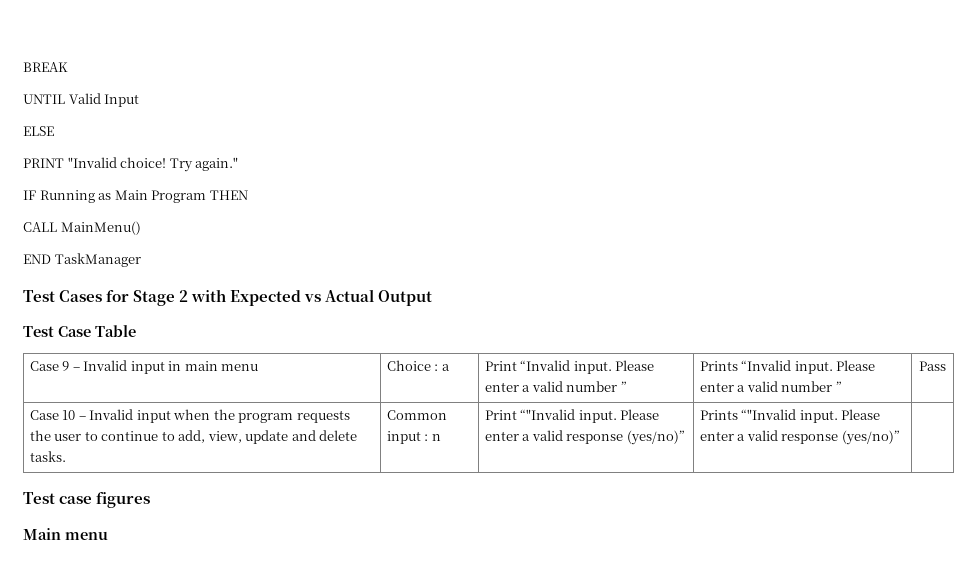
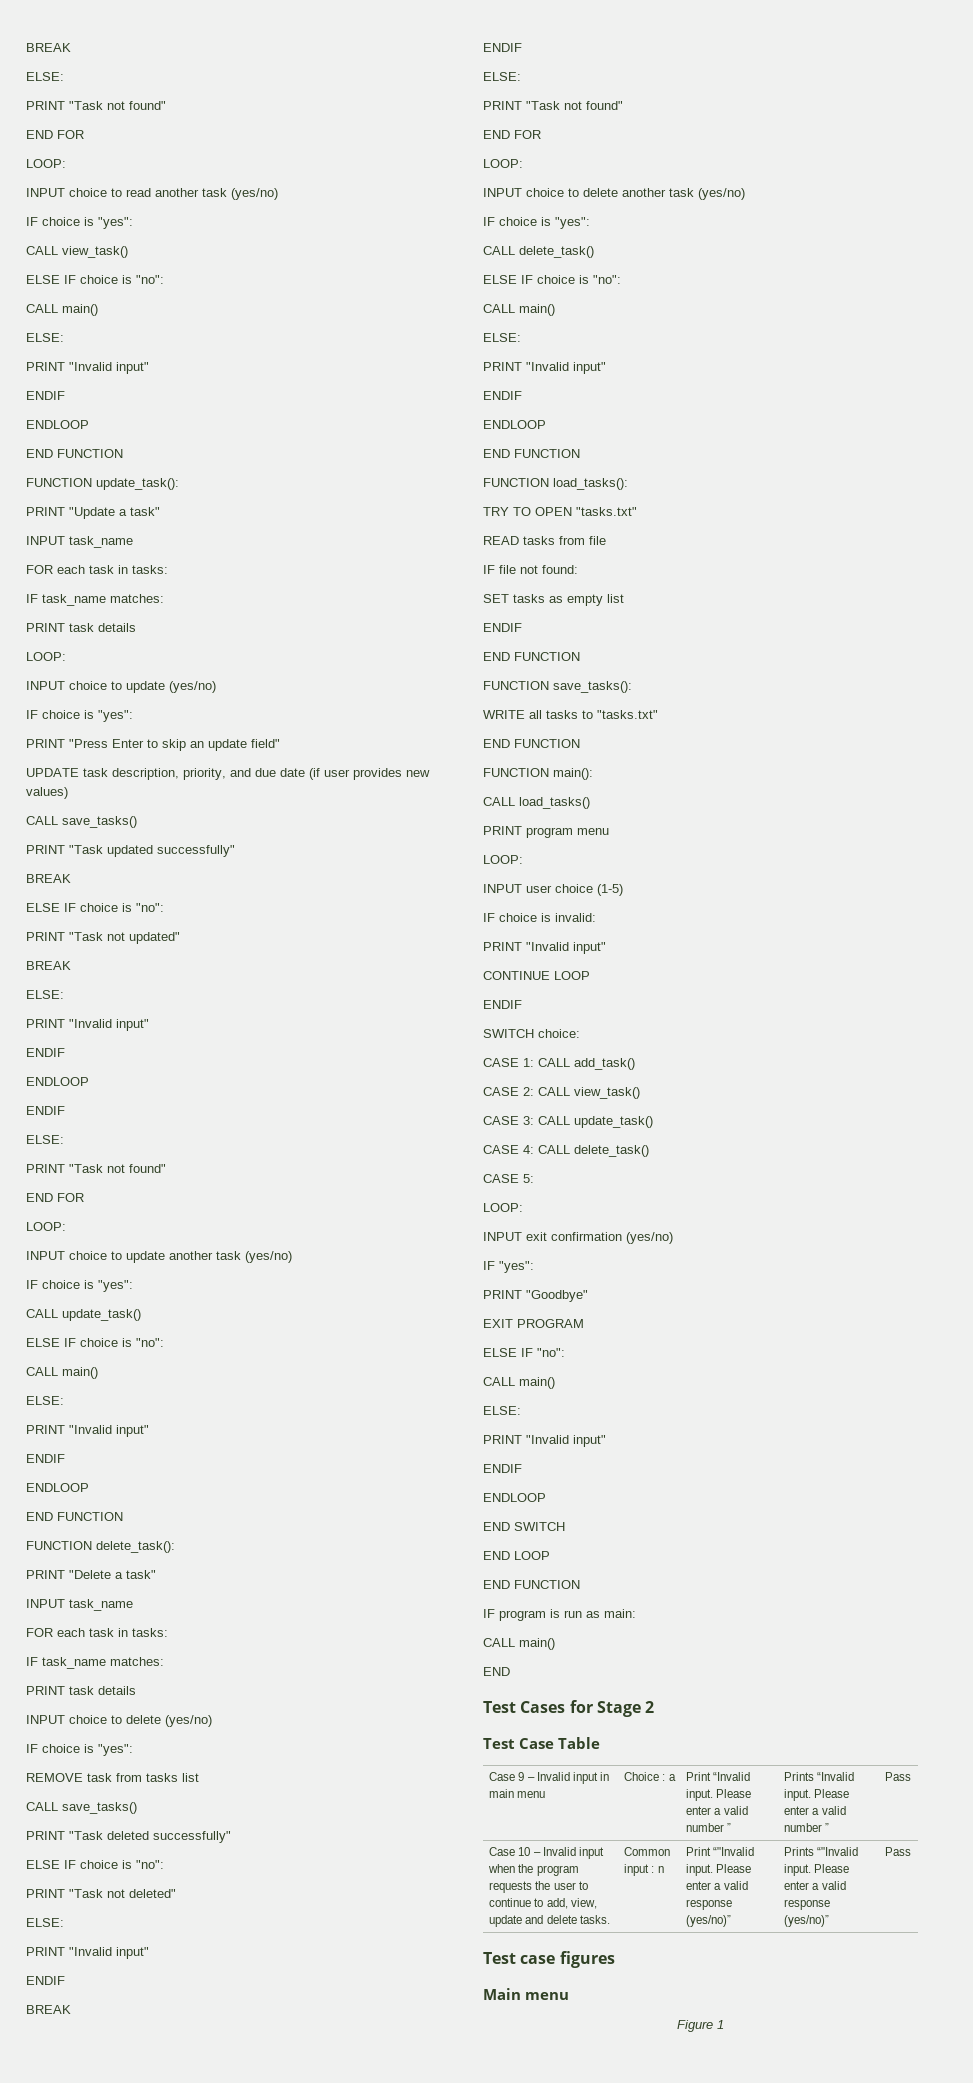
[23,62,68,72] [23,93,140,107] [23,126,54,136] [23,157,239,172] [23,190,248,203] [23,221,141,235] [23,253,141,267] BREAK // UNTIL Valid Input // ELSE // PRINT "Invalid choice! Try again." // IF Running as Main Program THEN // CALL MainMenu() // END TaskManager -> [26,43,71,52] [26,72,64,81] [26,101,166,110] [26,130,84,139] [26,159,66,168] [26,188,278,200] [26,217,133,229] [26,246,128,258] [26,275,164,284] [26,304,98,316] [26,333,64,342] [26,362,149,374] [26,391,65,400] [26,420,89,429] [26,449,123,458] [26,478,179,490] [26,507,160,519] [26,536,133,548] [26,565,168,574] [26,594,164,606] [26,623,136,632] [26,652,66,661] [26,681,216,693] [26,710,133,722] [26,739,280,751] [26,768,430,780] [26,787,68,799] [26,816,137,828] [26,845,235,857] [26,874,71,883] [26,903,164,912] [26,932,180,944] [26,961,71,970] [26,990,64,999] [26,1019,149,1031] [26,1048,65,1057] [26,1077,89,1086] [26,1106,65,1115] [26,1135,64,1144] [26,1164,166,1173] [26,1193,84,1202] [26,1222,66,1231] [26,1251,292,1263] [26,1280,133,1292] [26,1309,141,1321] [26,1338,164,1347] [26,1367,98,1379] [26,1396,64,1405] [26,1425,149,1437] [26,1454,65,1463] [26,1483,89,1492] [26,1512,123,1521] [26,1541,175,1553] [26,1570,156,1579] [26,1599,133,1611] [26,1628,168,1637] [26,1657,164,1669] [26,1686,136,1695] [26,1715,212,1727] [26,1744,133,1756] [26,1773,199,1782] [26,1802,137,1814] [26,1831,231,1843] [26,1860,164,1869] [26,1889,176,1898] [26,1918,64,1927] [26,1947,149,1959] [26,1976,65,1985] [26,2005,71,2014] [483,43,522,52] [483,72,521,81] [483,101,623,110] [483,130,541,139] [483,159,523,168] [483,188,745,200] [483,217,590,229] [483,246,594,258] [483,275,621,284] [483,304,555,316] [483,333,521,342] [483,362,606,374] [483,391,522,400] [483,420,546,429] [483,449,580,458] [483,478,628,490] [483,507,637,516] [483,536,606,545] [483,565,578,574] [483,594,624,606] [483,623,522,632] [483,652,580,661] [483,681,632,693] [483,710,658,719] [483,739,580,748] [483,768,593,780] [483,797,590,809] [483,826,609,838] [483,855,523,864] [483,884,623,896] [483,913,596,922] [483,942,606,954] [483,971,590,980] [483,1000,522,1009] [483,1029,580,1038] [483,1058,635,1070] [483,1087,640,1099] [483,1116,653,1128] [483,1145,649,1157] [483,1174,534,1183] [483,1203,523,1212] [483,1232,673,1244] [483,1261,534,1273] [483,1290,588,1302] [483,1319,584,1328] [483,1348,565,1357] [483,1377,555,1389] [483,1406,521,1415] [483,1435,606,1447] [483,1464,522,1473] [483,1493,546,1502] [483,1522,565,1531] [483,1551,550,1560] [483,1580,580,1589] [483,1609,636,1621] [483,1638,555,1650] [483,1667,510,1676] BREAK // ELSE: // PRINT "Task not found" // END FOR // LOOP: // INPUT choice to read another task (yes/no) // IF choice is "yes": // CALL view_task() // ELSE IF choice is "no": // CALL main() // ELSE: // PRINT "Invalid input" // ENDIF // ENDLOOP // END FUNCTION // FUNCTION update_task(): // PRINT "Update a task" // INPUT task_name // FOR each task in tasks: // IF task_name matches: // PRINT task details // LOOP: // INPUT choice to update (yes/no) // IF choice is "yes": // PRINT "Press Enter to skip an update field" // UPDATE task description, priority, and due date (if user provides new values) // CALL save_tasks() // PRINT "Task updated successfully" // BREAK // ELSE IF choice is "no": // PRINT "Task not updated" // BREAK // ELSE: // PRINT "Invalid input" // ENDIF // ENDLOOP // ENDIF // ELSE: // PRINT "Task not found" // END FOR // LOOP: // INPUT choice to update another task (yes/no) // IF choice is "yes": // CALL update_task() // ELSE IF choice is "no": // CALL main() // ELSE: // PRINT "Invalid input" // ENDIF // ENDLOOP // END FUNCTION // FUNCTION delete_task(): // PRINT "Delete a task" // INPUT task_name // FOR each task in tasks: // IF task_name matches: // PRINT task details // INPUT choice to delete (yes/no) // IF choice is "yes": // REMOVE task from tasks list // CALL save_tasks() // PRINT "Task deleted successfully" // ELSE IF choice is "no": // PRINT "Task not deleted" // ELSE: // PRINT "Invalid input" // ENDIF // BREAK // ENDIF // ELSE: // PRINT "Task not found" // END FOR // LOOP: // INPUT choice to delete another task (yes/no) // IF choice is "yes": // CALL delete_task() // ELSE IF choice is "no": // CALL main() // ELSE: // PRINT "Invalid input" // ENDIF // ENDLOOP // END FUNCTION // FUNCTION load_tasks(): // TRY TO OPEN "tasks.txt" // READ tasks from file // IF file not found: // SET tasks as empty list // ENDIF // END FUNCTION // FUNCTION save_tasks(): // WRITE all tasks to "tasks.txt" // END FUNCTION // FUNCTION main(): // CALL load_tasks() // PRINT program menu // LOOP: // INPUT user choice (1-5) // IF choice is invalid: // PRINT "Invalid input" // CONTINUE LOOP // ENDIF // SWITCH choice: // CASE 1: CALL add_task() // CASE 2: CALL view_task() // CASE 3: CALL update_task() // CASE 4: CALL delete_task() // CASE 5: // LOOP: // INPUT exit confirmation (yes/no) // IF "yes": // PRINT "Goodbye" // EXIT PROGRAM // ELSE IF "no": // CALL main() // ELSE: // PRINT "Invalid input" // ENDIF // ENDLOOP // END SWITCH // END LOOP // END FUNCTION // IF program is run as main: // CALL main() // END
[191,289,433,306] with Expected vs Actual Output -> (655, 1707) none
(900, 437) none -> [884,1847,911,1856] Pass
(108, 535) none -> [677,2020,724,2032] // Figure 1

